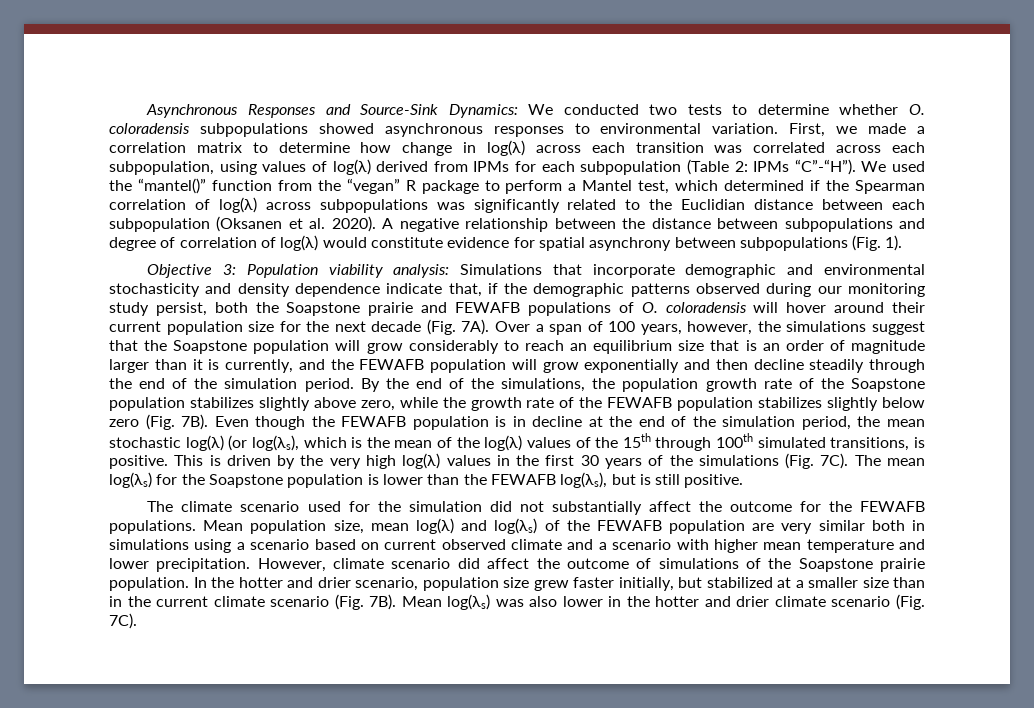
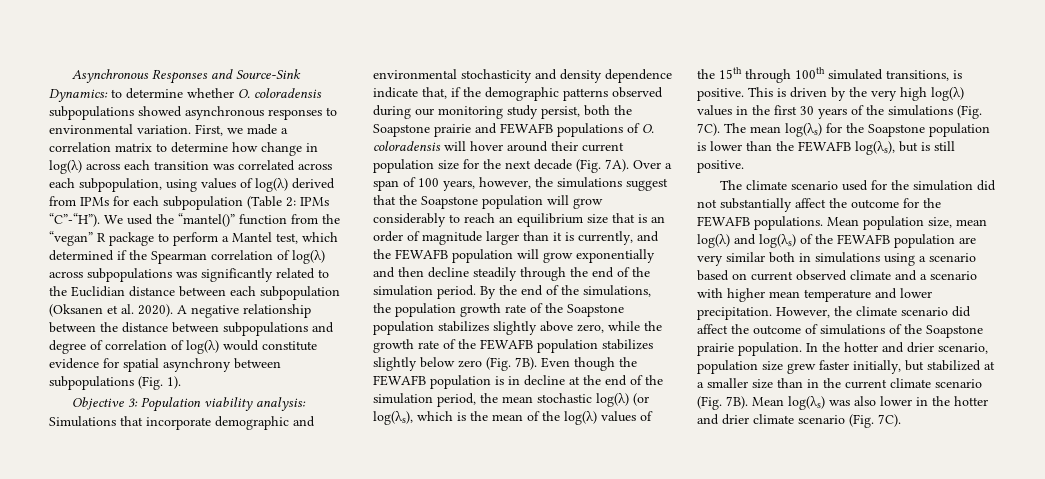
[528,104,722,115] We conducted two tests -> (108, 95) none
(326, 565) none -> [834,306,852,316] the

